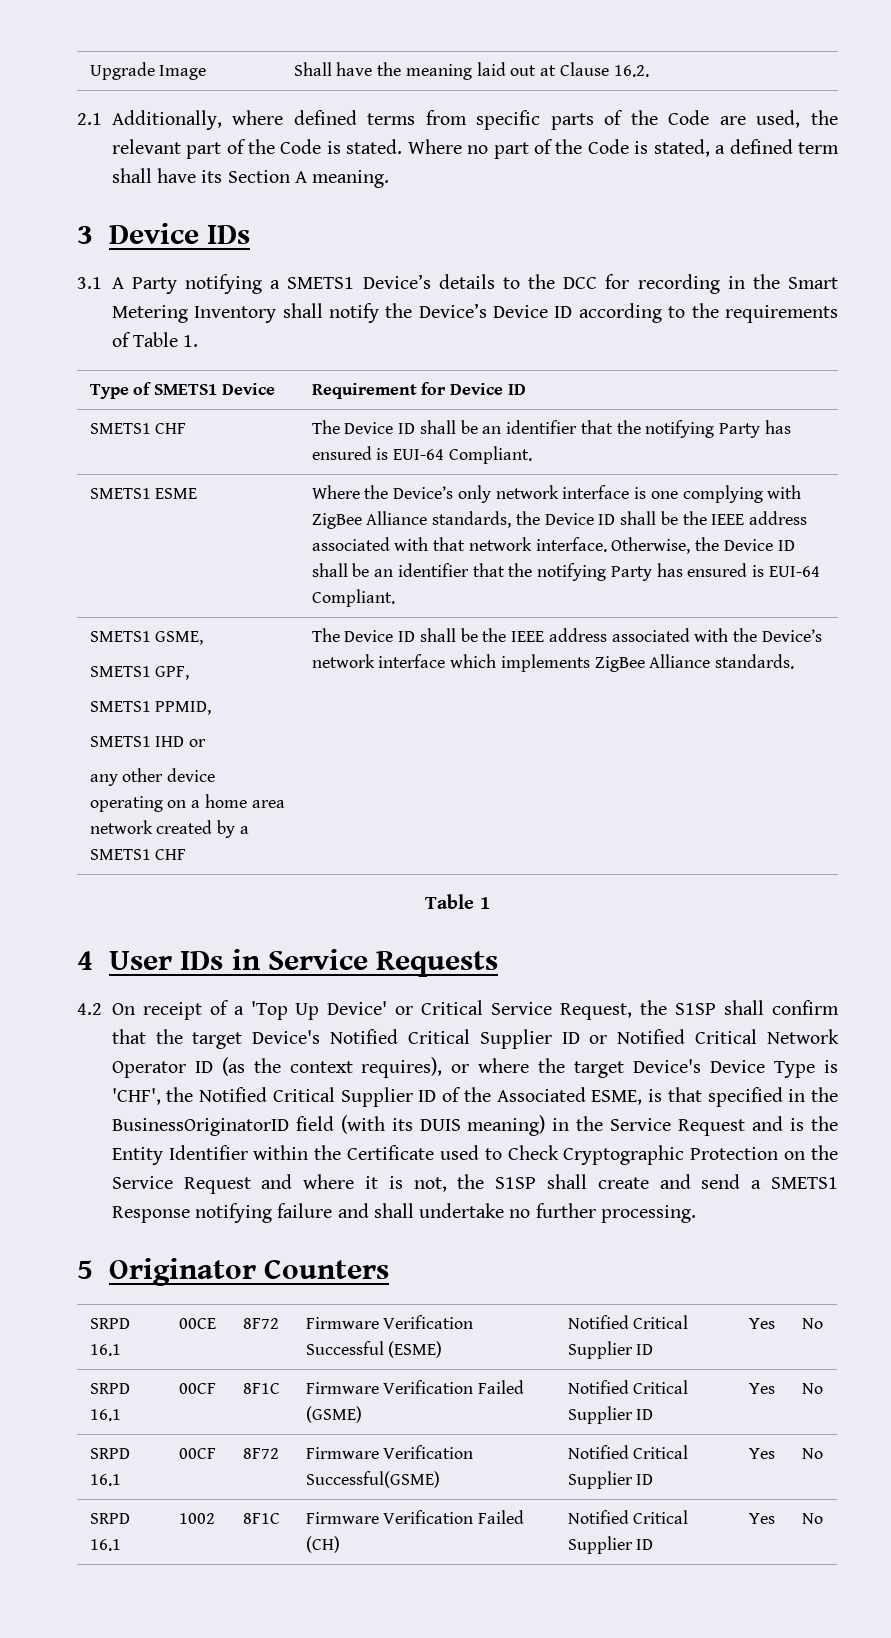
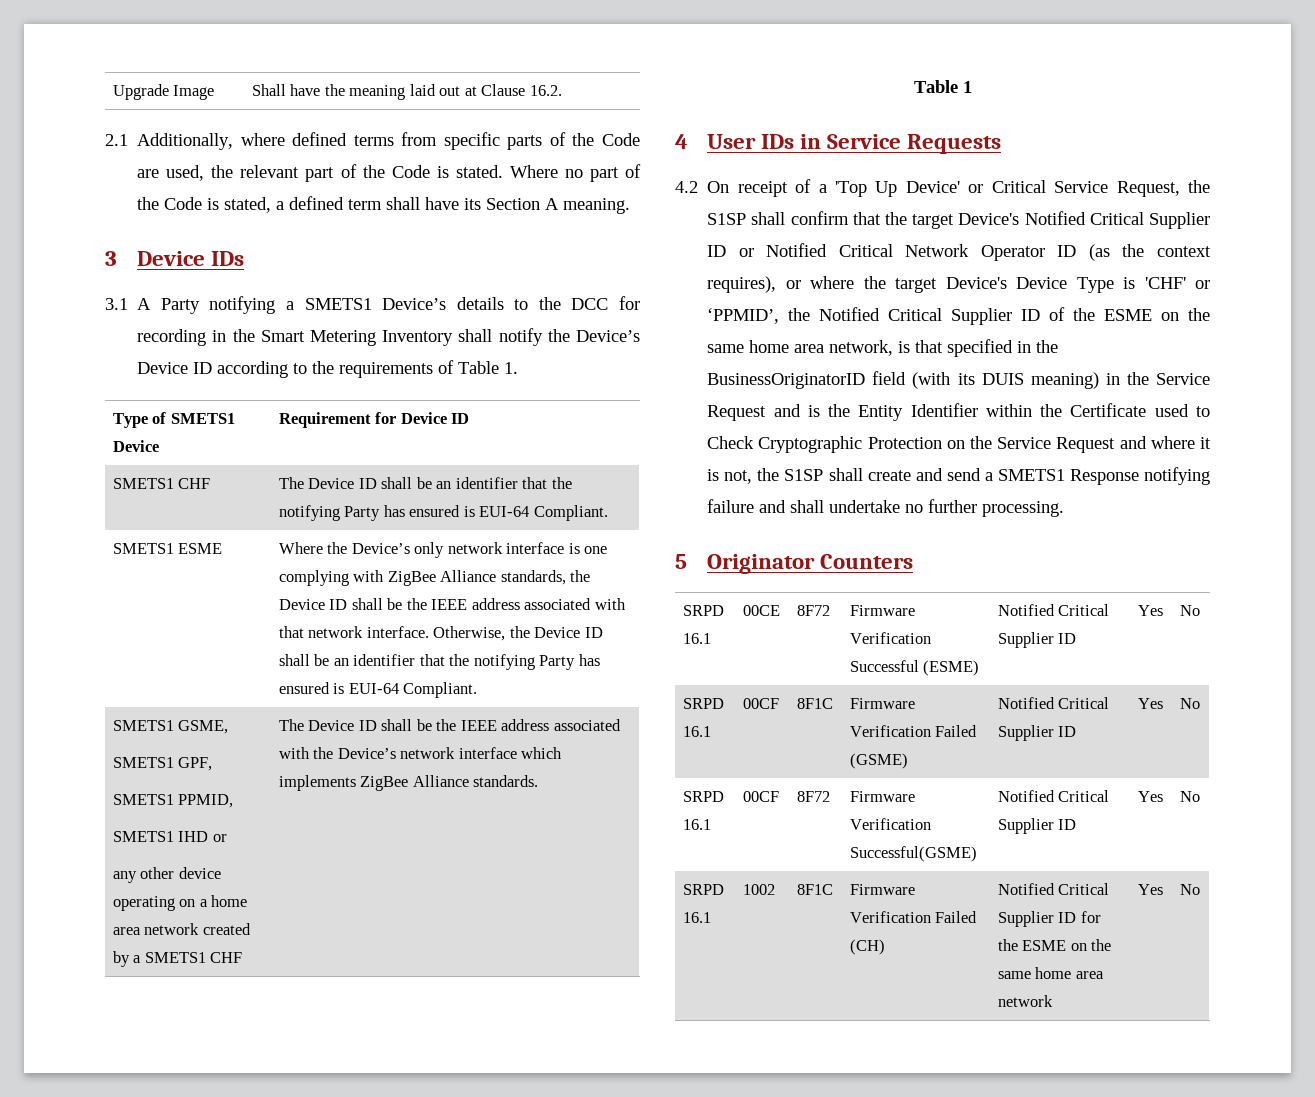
[111,1088,161,1105] 'CHF', -> [1144,277,1210,289] [707,308,780,324] 'CHF' or ‘PPMID’,
[496,1087,643,1105] Associated ESME, -> [1104,308,1210,321] [707,340,894,356] ESME on the same home area network,
(654, 1544) none -> [1080,911,1101,923] [997,939,1112,951] [997,967,1104,979] [997,995,1053,1007] for the ESME on the same home area network

